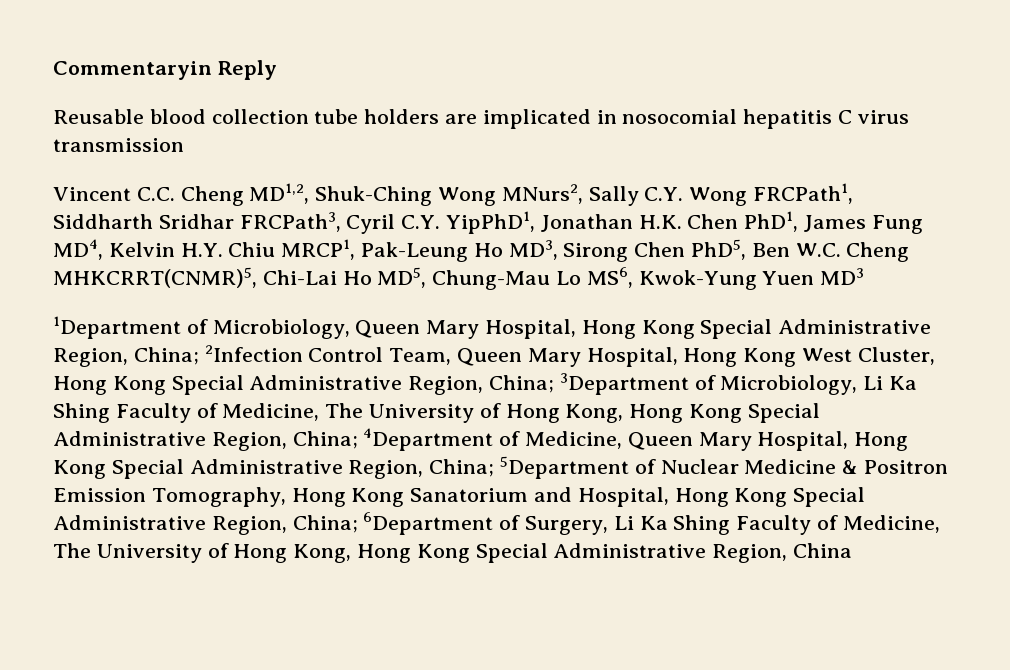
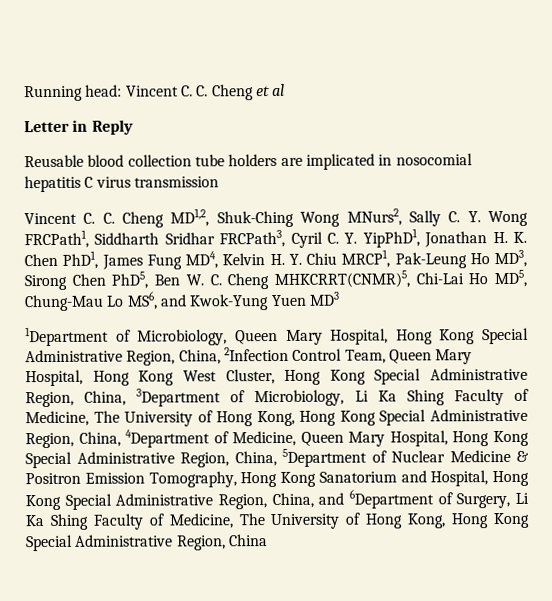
[53,61,212,80] Commentaryin -> [24,83,286,102] [24,119,89,133] Running head: Vincent C. C. Cheng et al // Letter in
[136,187,175,201] C.C. -> [83,212,115,224] C. C.
[644,187,684,201] C.Y. -> [448,211,481,223] C. Y.
[401,211,682,234] C.Y. YipPhD1, Jonathan H.K. -> [327,228,527,248] C. Y. YipPhD1, Jonathan H. K.
[180,243,223,257] H.Y. -> [269,253,302,266] H. Y.
[795,243,841,257] W.C. -> [185,274,222,286] W. C.
(633, 277) none -> [159,294,187,307] and
[133,347,199,365] China; -> [178,349,221,365] China,
[489,375,555,393] China; -> [84,390,127,406] China,
[292,431,358,449] China; -> [78,431,121,447] China,
[429,459,495,477] China; -> [234,450,277,467] China,
[292,515,358,533] China; -> [271,492,345,509] China, and

